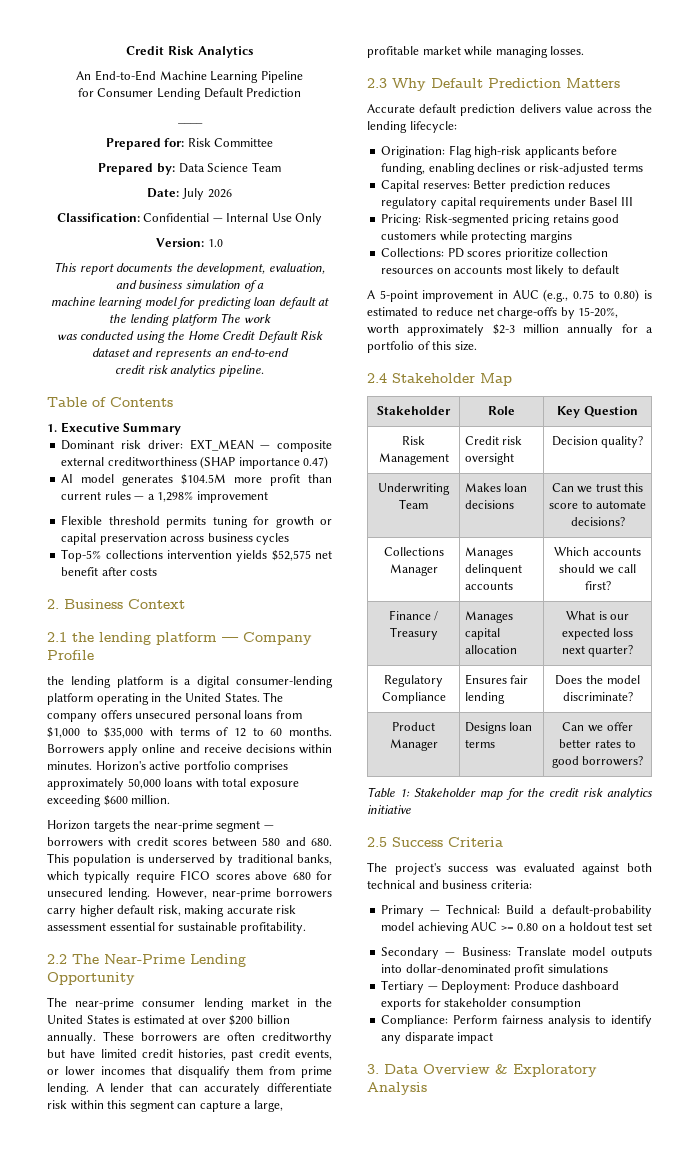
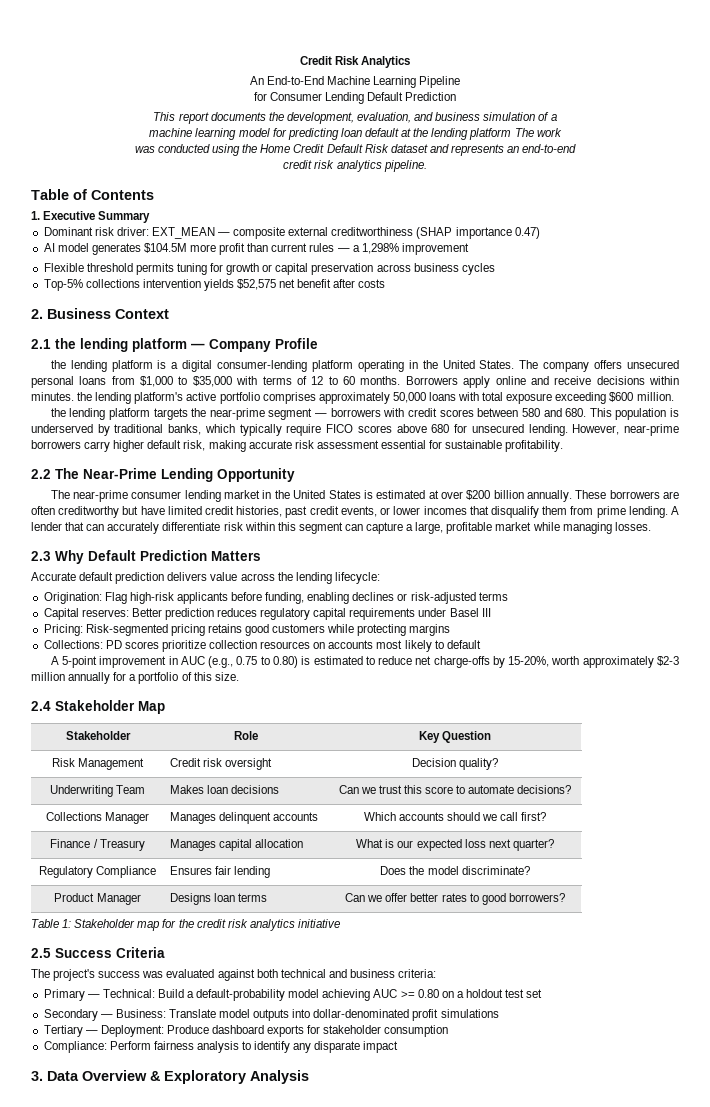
[177,122,203,124] [105,138,274,150] [98,162,281,175] [147,188,232,200] [56,213,323,225] [156,238,223,247] // ____ // Prepared for: Risk Committee // Prepared by: Data Science Team // Date: July 2026 // Classification: Confidential — Internal Use Only // Version: 1.0 -> (457, 96) none
[95,761,146,771] Horizon's -> [77,392,184,404] the lending platform's
[47,820,90,830] Horizon -> [50,408,150,420] the lending platform

